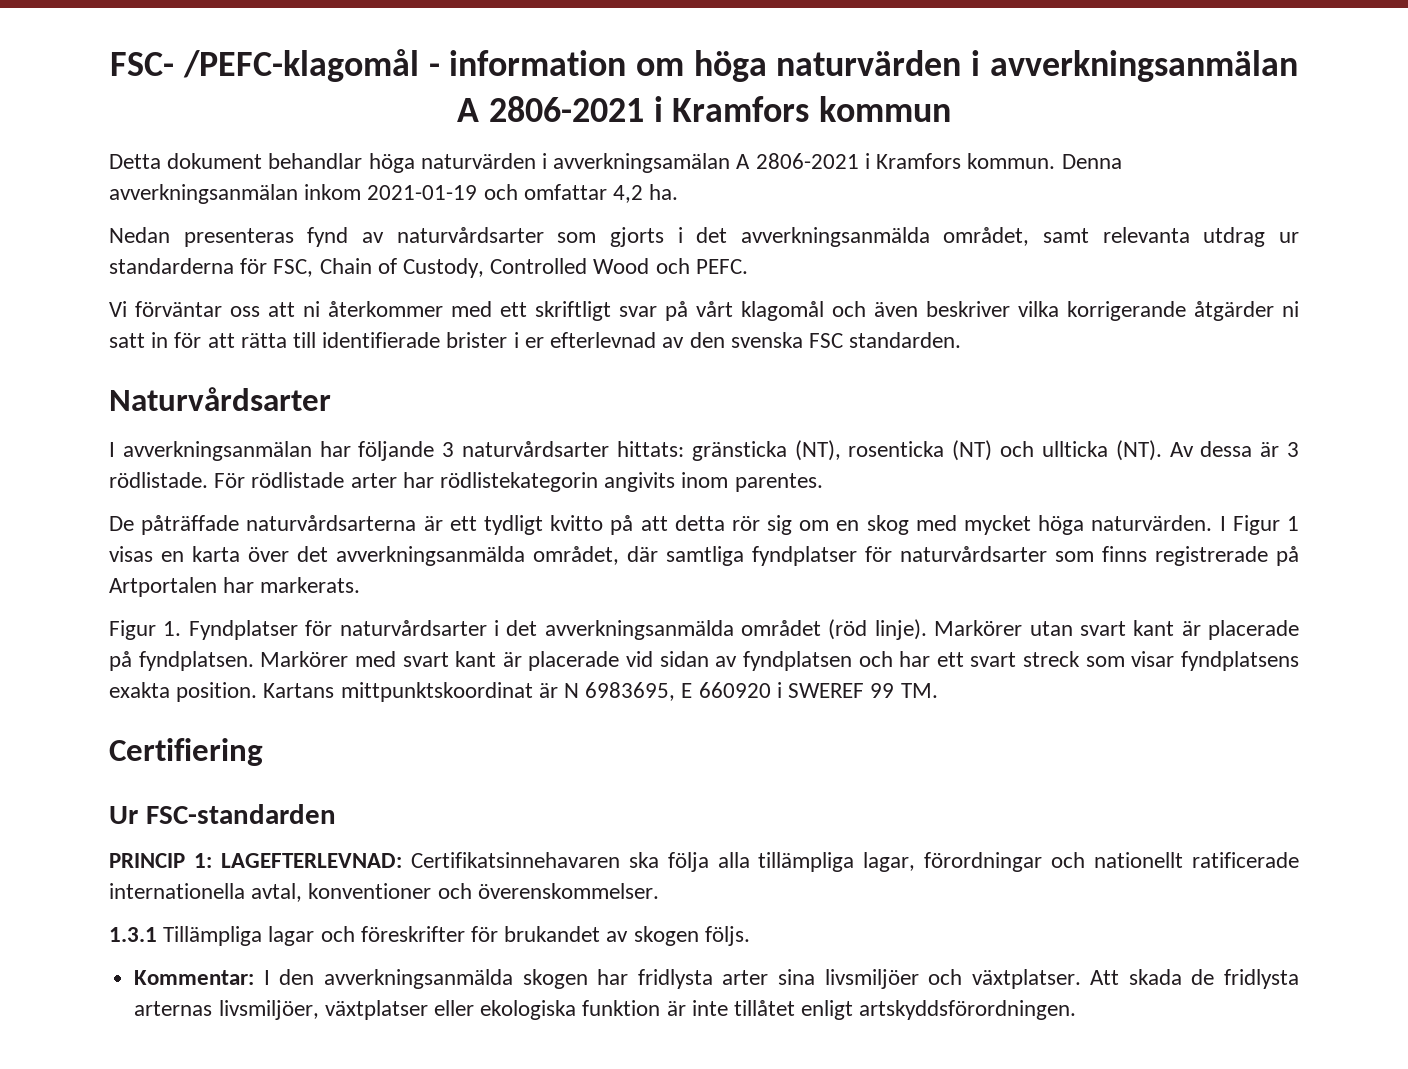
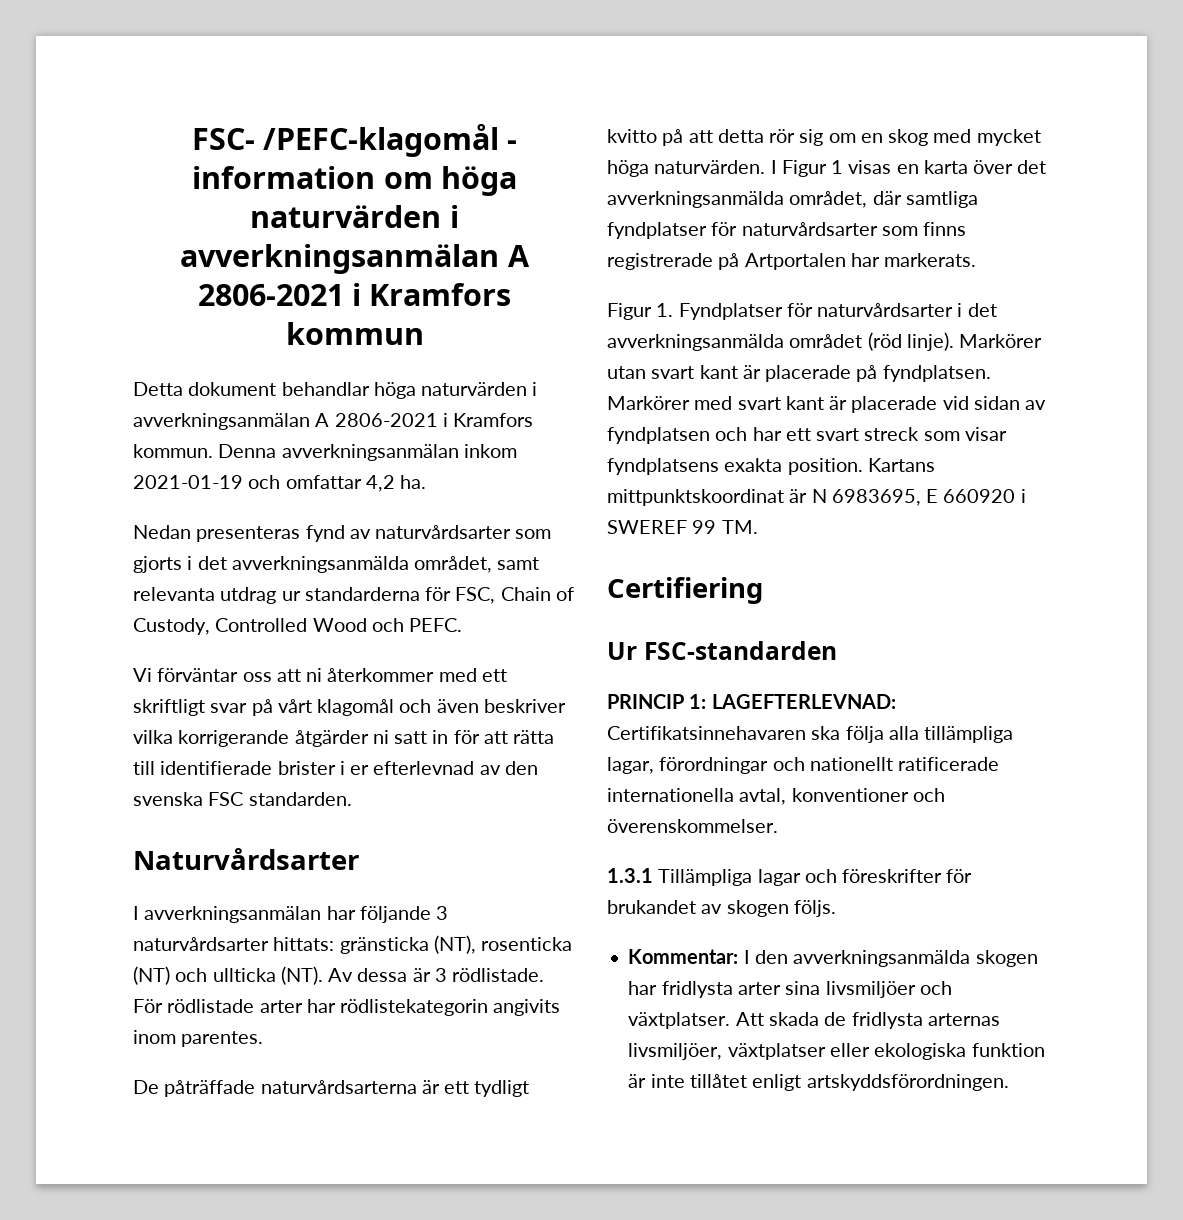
[553,153,731,173] avverkningsamälan -> [133,413,310,430] avverkningsanmälan

